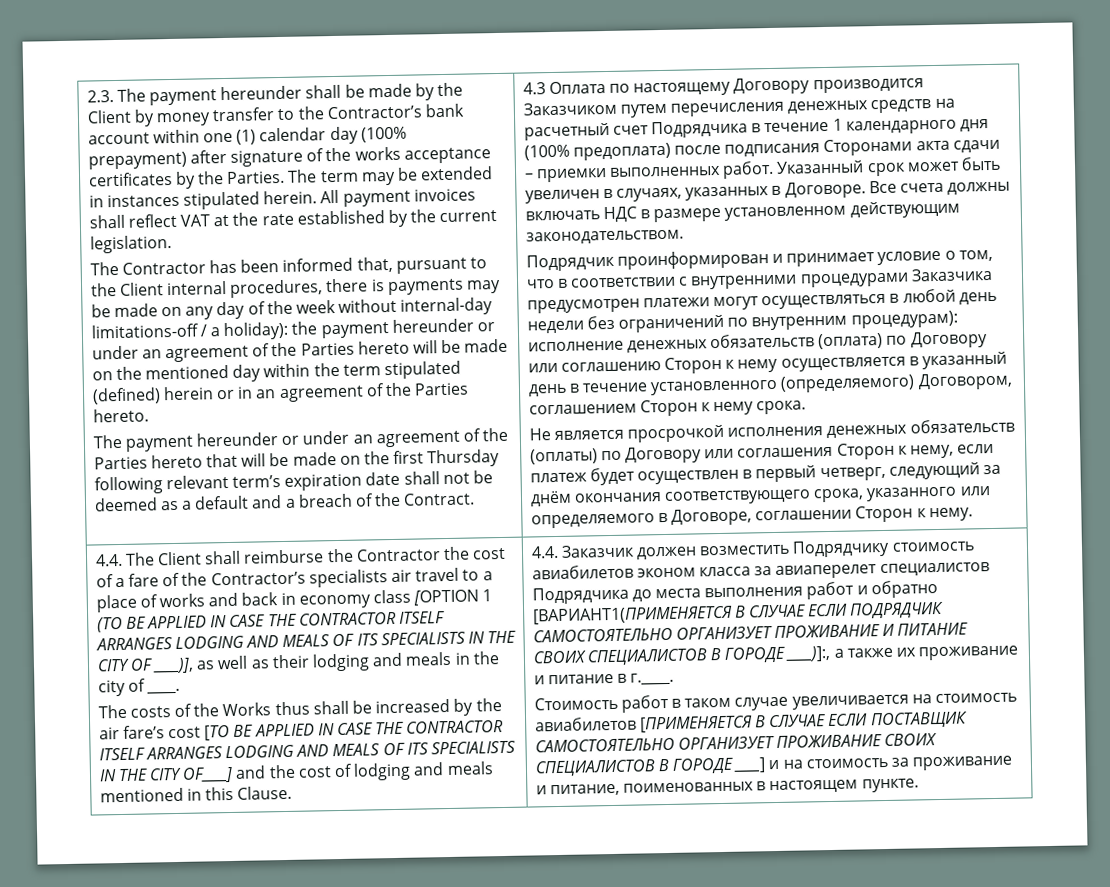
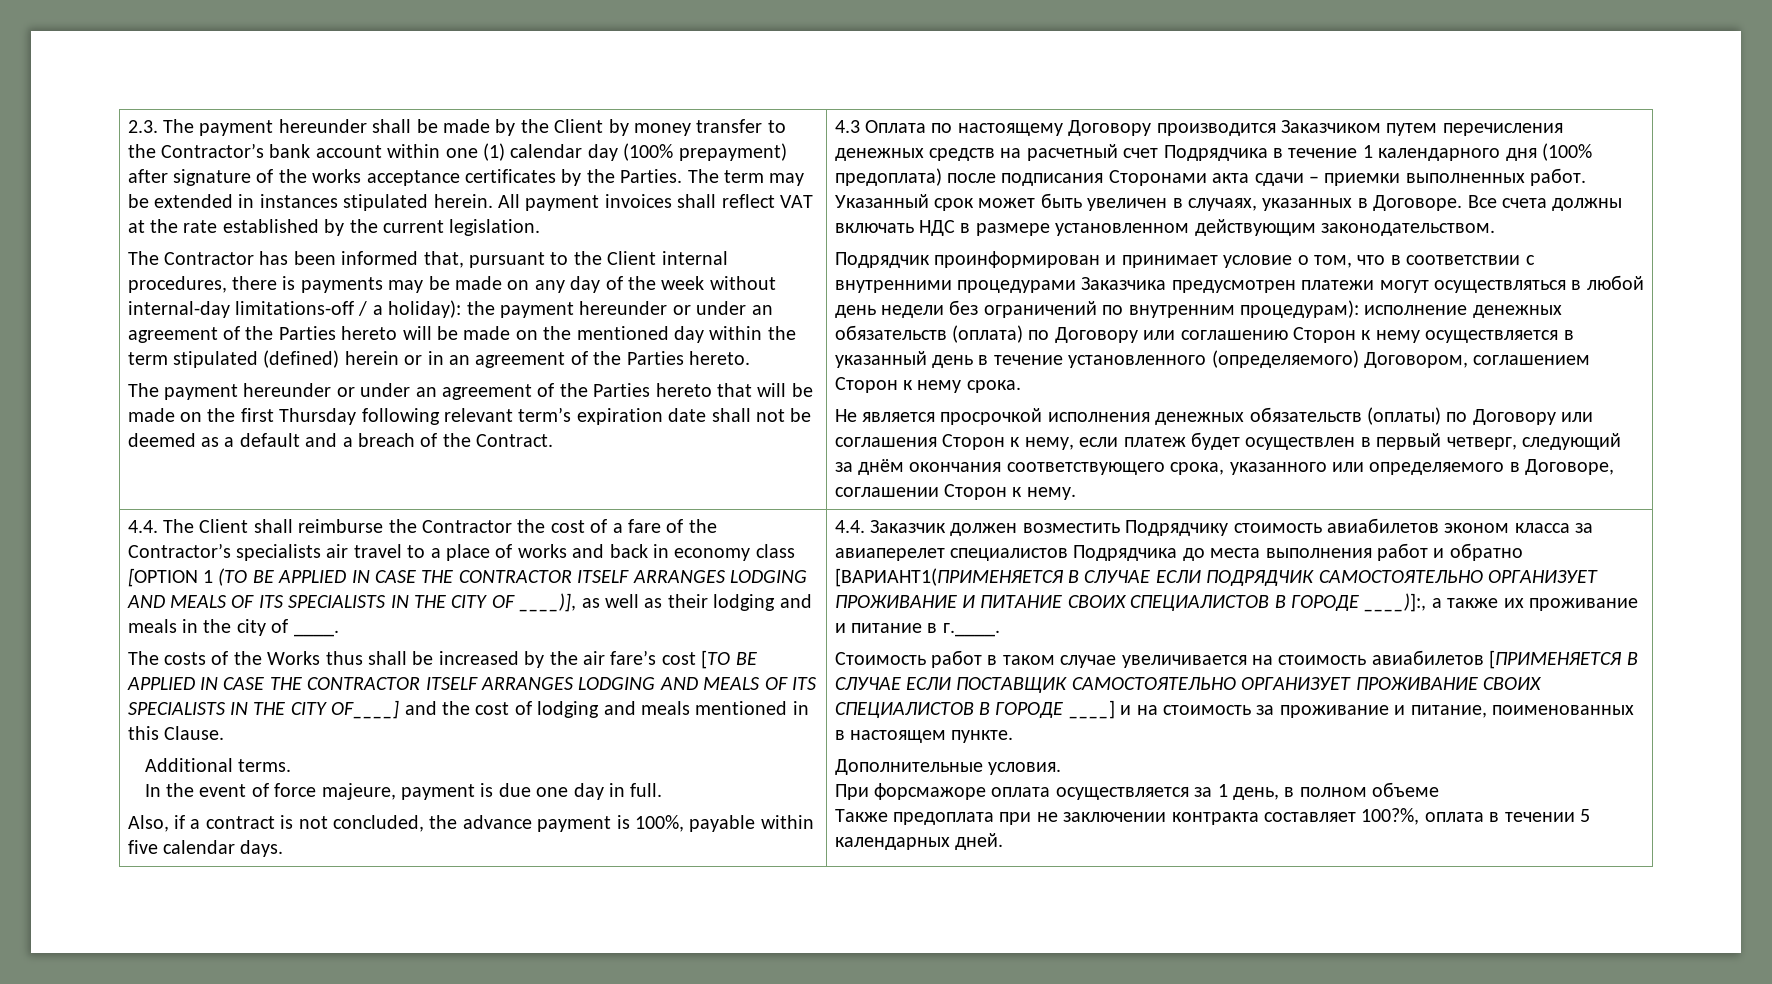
(293, 792) none -> [144,758,291,772] [144,783,663,800] [127,815,814,832] [127,840,284,857] // Additional terms. // In the event of force majeure, payment is due one day in full. // Also, if a contract is not concluded, the advance payment is 100%, payable within five calendar days.
(919, 785) none -> [834,759,1062,775] [834,782,1440,800] [834,808,1591,825] [834,833,1004,850] // Дополнительные условия. // При форсмажоре оплата осуществляется за 1 день, в полном объеме // Также предоплата при не заключении контракта составляет 100?%, оплата в течении 5 календарных дней.

